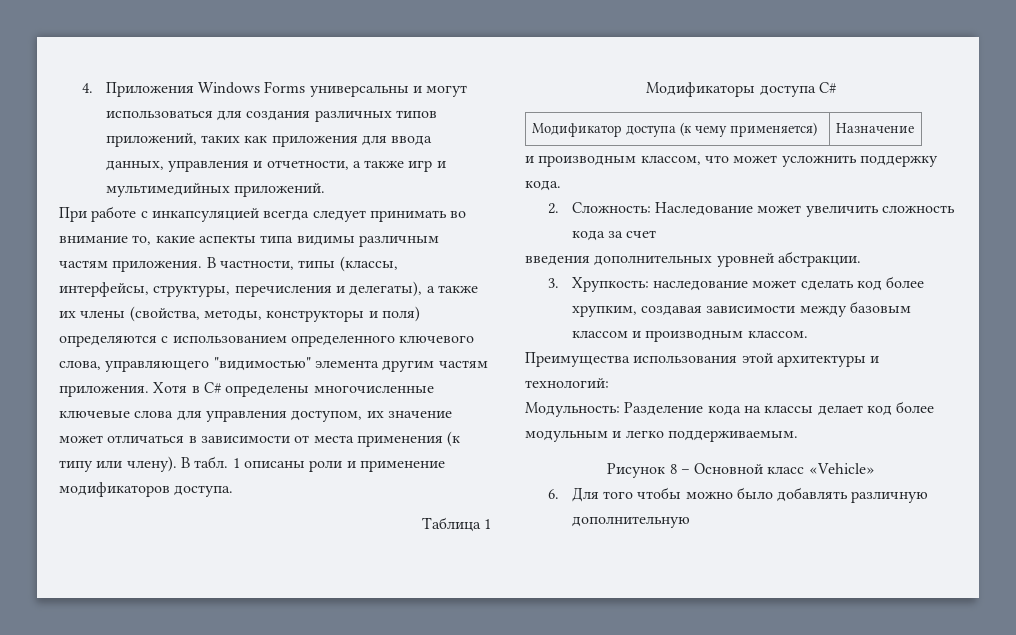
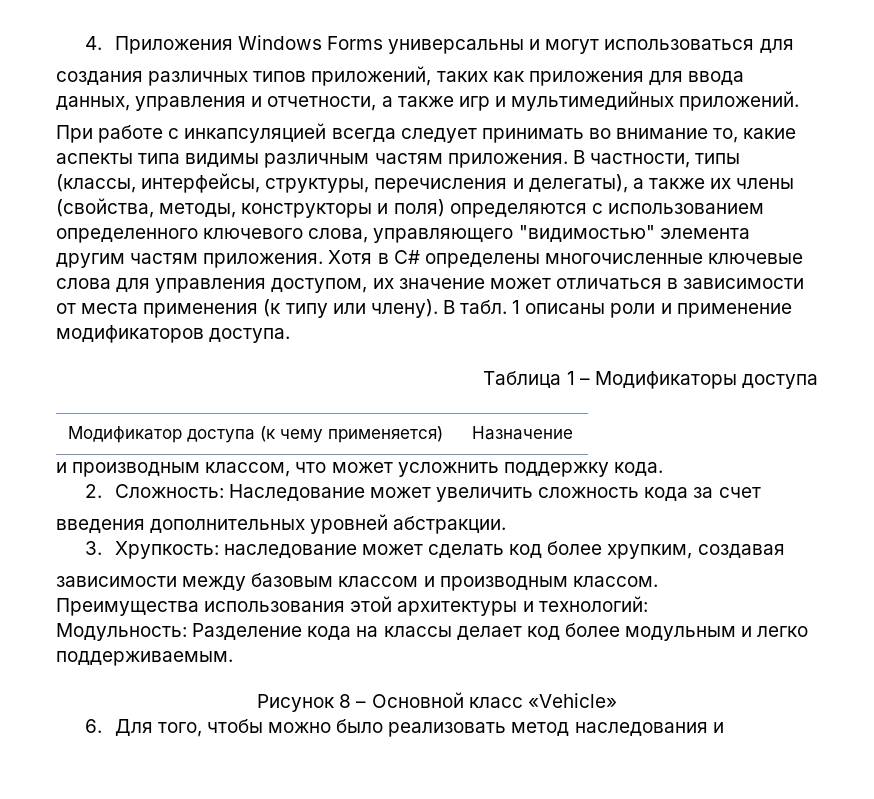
(242, 115) none -> (794, 46) //
(491, 524) // -> [579,378,590,385] –
[818,82,836,93] С# -> (818, 381) none
(702, 310) none -> (785, 551) //
[602,491,633,499] того -> [157,722,202,737] того,
[777,487,929,503] [571,516,690,528] добавлять различную дополнительную -> [388,722,724,737] реализовать метод наследования и

